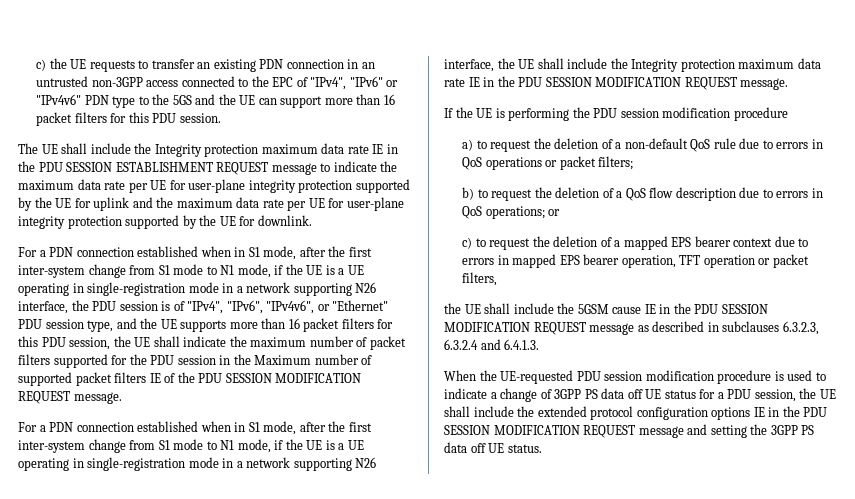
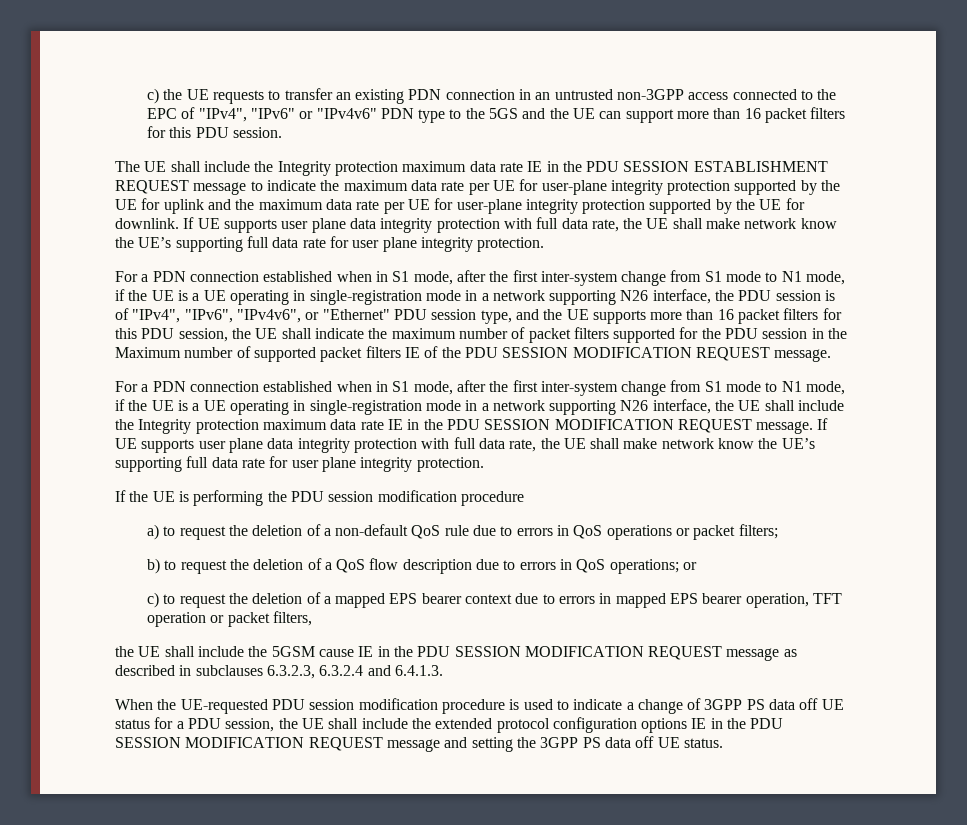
(312, 220) none -> [183,217,837,233] [115,236,545,252] If UE supports user plane data integrity protection with full data rate, the UE shall make network know the UE’s supporting full data rate for user plane integrity protection.
(789, 84) none -> [817,418,829,430] [115,437,815,453] [115,456,484,472] If UE supports user plane data integrity protection with full data rate, the UE shall make network know the UE’s supporting full data rate for user plane integrity protection.

